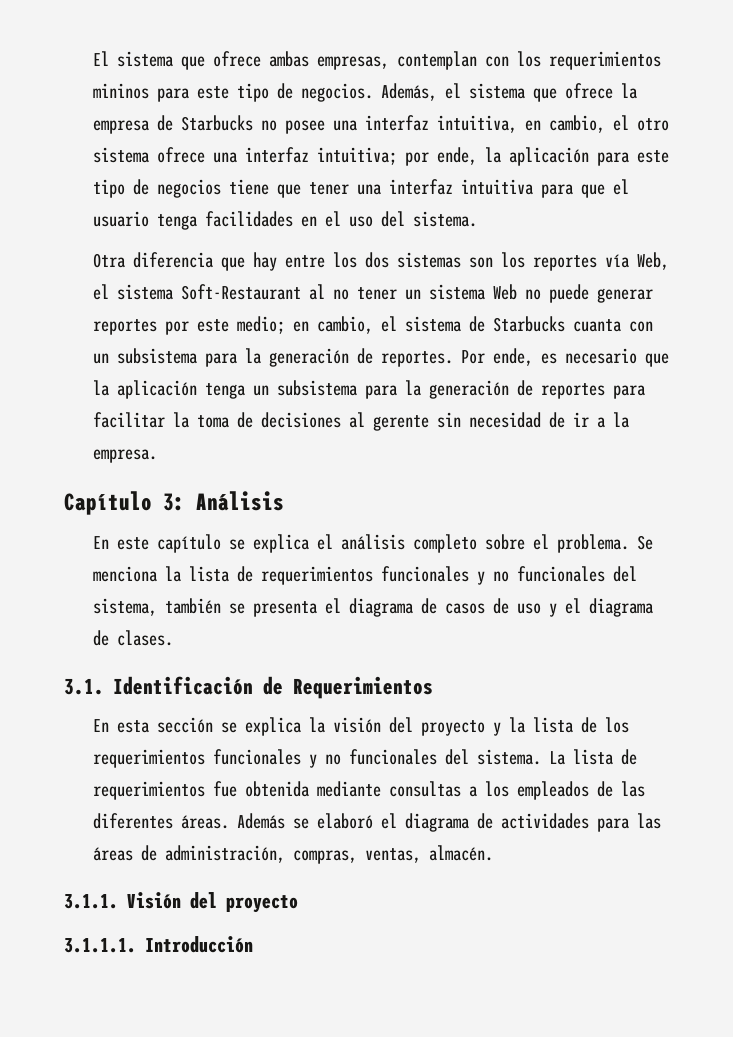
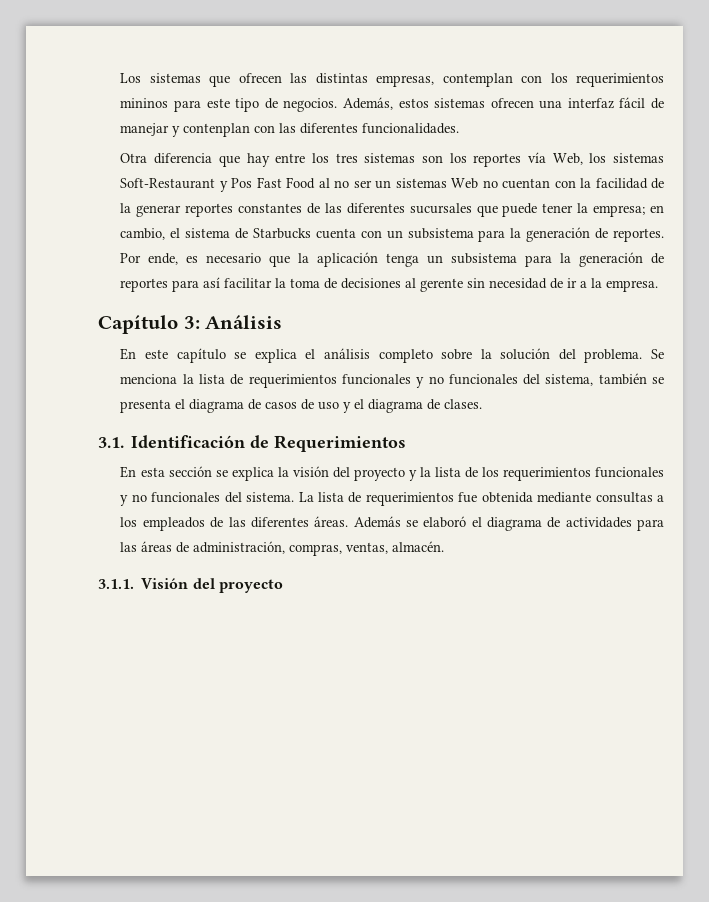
[92,51,309,70] El sistema que ofrece ambas -> [120,73,368,87] Los sistemas que ofrecen las distintas
[444,83,637,102] [92,115,669,134] [92,147,669,166] [92,179,629,198] [92,211,477,230] el sistema que ofrece la empresa de Starbucks no posee una interfaz intuitiva, en cambio, el otro sistema ofrece una interfaz intuitiva; por ende, la aplicación para este tipo de negocios tiene que tener una interfaz intuitiva para que el usuario tenga facilidades en el uso del sistema. -> [398,97,664,109] [120,123,460,137] estos sistemas ofrecen una interfaz fácil de manejar y contenplan con las diferentes funcionalidades.
[364,252,389,268] dos -> [335,153,358,163] tres
[92,284,653,303] [92,316,285,335] el sistema Soft-Restaurant al no tener un sistema Web no puede generar reportes por este medio; -> [589,153,664,163] [120,177,664,192] [120,203,646,217] los sistemas Soft-Restaurant y Pos Fast Food al no ser un sistemas Web no cuentan con la facilidad de la generar reportes constantes de las diferentes sucursales que puede tener la empresa;
[572,319,621,332] cuanta -> [315,228,356,239] cuenta
(645, 392) none -> [203,277,221,288] así
[532,534,549,550] el -> [480,348,576,360] la solución del
[64,936,254,953] // 3.1.1.1. Introducción -> (283, 586) none

